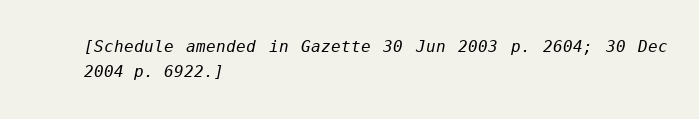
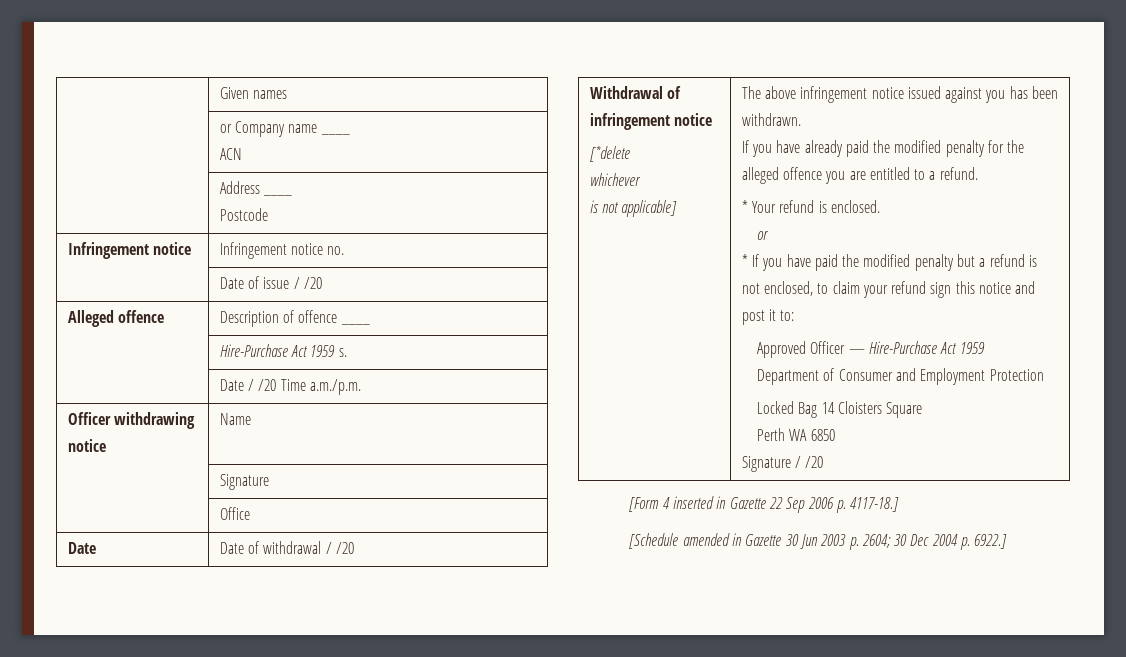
(83, 47) none -> [219,87,287,99] [219,121,318,137] [320,133,350,135] [219,148,242,160] [219,181,260,194] [262,194,292,196] [219,208,268,221] [67,242,191,259] [219,242,345,259] [219,276,322,289] [67,310,164,327] [219,310,338,327] [340,323,370,325] [219,344,347,357] [219,379,361,395] [67,412,195,429] [67,439,106,452] [219,413,251,425] [219,474,269,490] [219,507,250,520] [67,542,96,554] [219,541,354,554] [589,86,681,99] [589,113,712,130] [589,146,630,162] [589,173,641,186] [589,200,678,217] [741,86,1059,103] [741,113,801,126] [741,140,1025,157] [741,167,978,184] [741,200,880,213] [756,231,769,240] [741,254,1038,271] [741,281,1036,298] [741,309,795,325] [756,341,985,358] [756,368,1044,385] [756,401,923,418] [756,428,835,441] [741,456,824,472] [629,496,900,513] | Given names // | or Company name ____ // ACN // | Address ____ // Postcode // Infringement notice | Infringement notice no. // | Date of issue / /20 // Alleged offence | Description of offence ____ // | Hire-Purchase Act 1959 s. // | Date / /20 Time a.m./p.m. // Officer withdrawing notice | Name // | Signature // | Office // Date | Date of withdrawal / /20 // Withdrawal of infringement notice // [*delete // whichever // is not applicable] | The above infringement notice issued against you has been withdrawn. // If you have already paid the modified penalty for the alleged offence you are entitled to a refund. // * Your refund is enclosed. // or // * If you have paid the modified penalty but a refund is not enclosed, to claim your refund sign this notice and post it to: // Approved Officer — Hire-Purchase Act 1959 // Department of Consumer and Employment Protection // Locked Bag 14 Cloisters Square // Perth WA 6850 // Signature / /20 // [Form 4 inserted in Gazette 22 Sep 2006 p. 4117-18.] //

